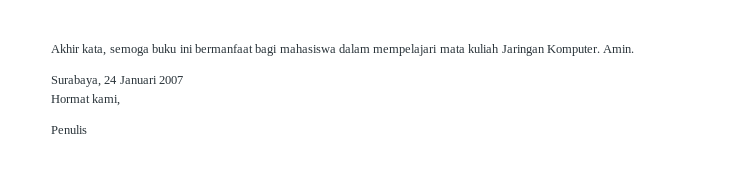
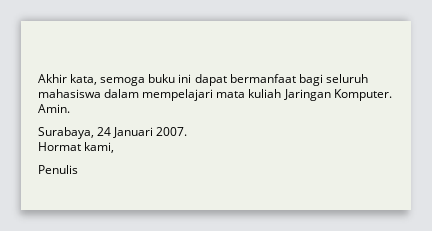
(193, 49) none -> [194,74,227,86] dapat
(278, 50) none -> [325,74,368,83] seluruh
[159,76,184,84] 2007 -> [156,127,188,136] 2007.

